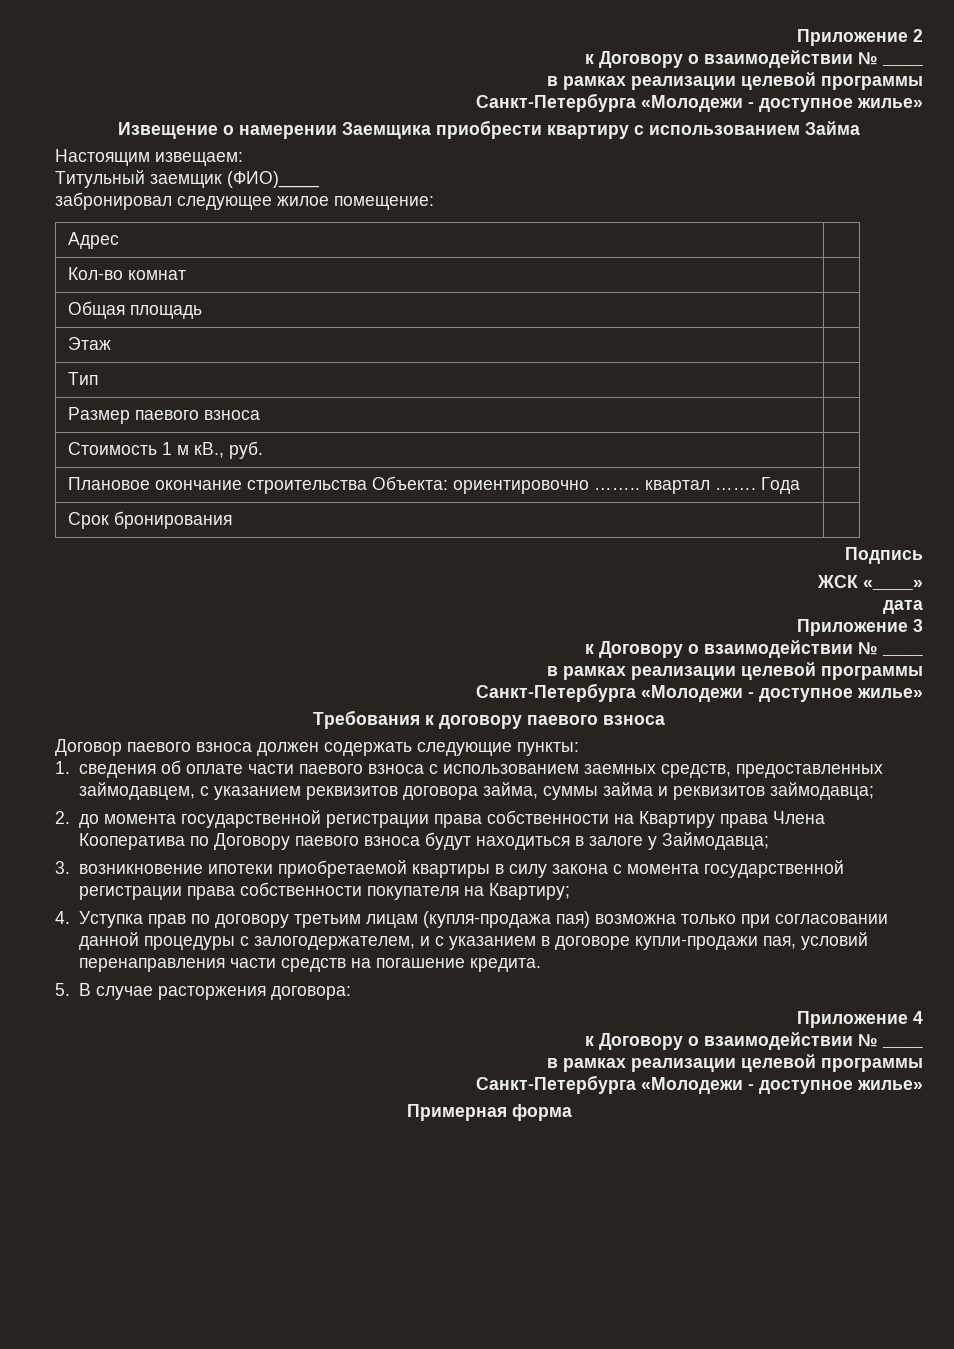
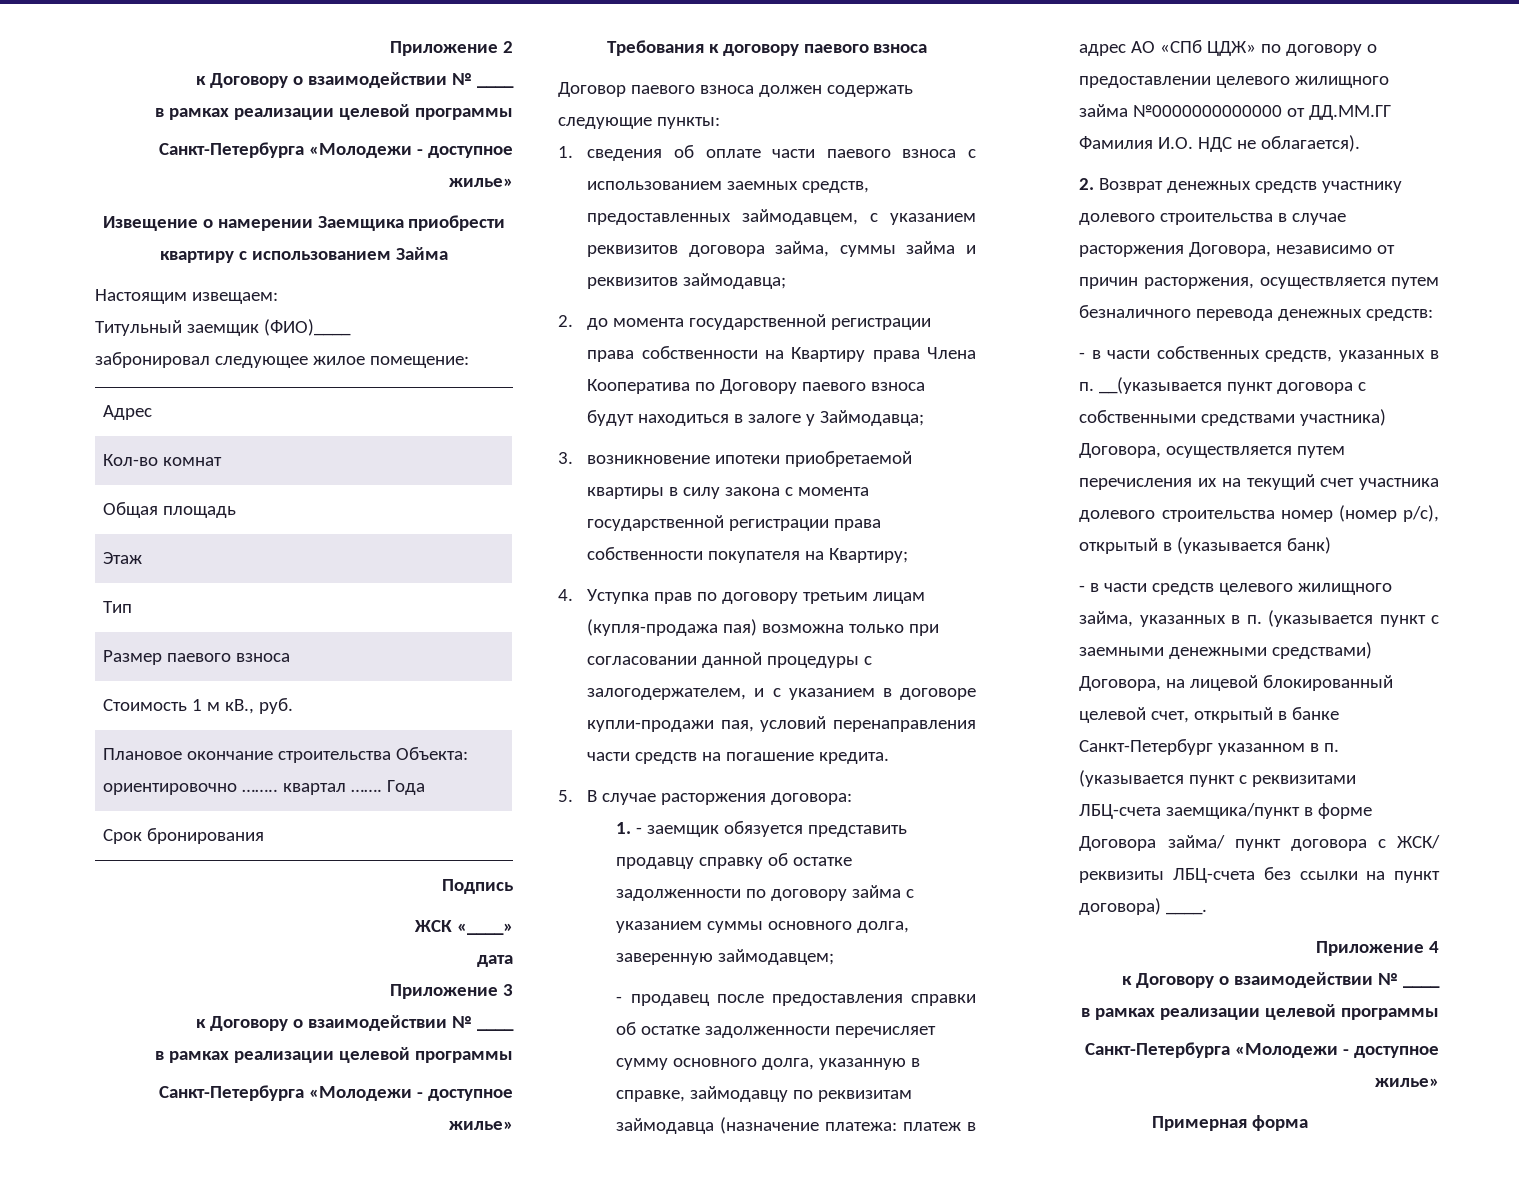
(351, 993) none -> [616,821,908,837] [616,853,853,869] [616,885,915,901] [616,921,910,933] [616,949,835,965] [616,994,976,1006] [616,1022,937,1038] [616,1058,921,1070] [616,1086,913,1102] [616,1117,976,1134] [1079,40,1378,56] [1079,76,1390,88] [1079,104,1392,120] [1079,135,1361,152] [1079,178,1403,193] [1079,213,1347,225] [1079,242,1396,257] [1079,277,1439,289] [1079,305,1434,321] [1079,346,1439,362] [1079,377,1367,394] [1079,409,1387,426] [1079,443,1346,458] [1079,474,1439,490] [1079,505,1439,522] [1079,537,1332,554] [1079,583,1393,595] [1079,610,1439,627] [1079,642,1373,659] [1079,675,1394,691] [1079,707,1340,723] [1079,739,1340,755] [1079,770,1357,787] [1079,803,1373,819] [1079,835,1440,851] [1079,867,1440,883] [1079,898,1208,915] // 1. - заемщик обязуется представить продавцу справку об остатке задолженности по договору займа с указанием суммы основного долга, заверенную займодавцем; // - продавец после предоставления справки об остатке задолженности перечисляет сумму основного долга, указанную в справке, займодавцу по реквизитам займодавца (назначение платежа: платеж в адрес АО «СПб ЦДЖ» по договору о предоставлении целевого жилищного займа №0000000000000 от ДД.ММ.ГГ Фамилия И.О. НДС не облагается). // 2. Возврат денежных средств участнику долевого строительства в случае расторжения Договора, независимо от причин расторжения, осуществляется путем безналичного перевода денежных средств: // - в части собственных средств, указанных в п. __(указывается пункт договора с собственными средствами участника) Договора, осуществляется путем перечисления их на текущий счет участника долевого строительства номер (номер р/с), открытый в (указывается банк) // - в части средств целевого жилищного займа, указанных в п. (указывается пункт с заемными денежными средствами) Договора, на лицевой блокированный целевой счет, открытый в банке Санкт-Петербург указанном в п. (указывается пункт с реквизитами ЛБЦ-счета заемщика/пункт в форме Договора займа/ пункт договора с ЖСК/ реквизиты ЛБЦ-счета без ссылки на пункт договора) ____.

